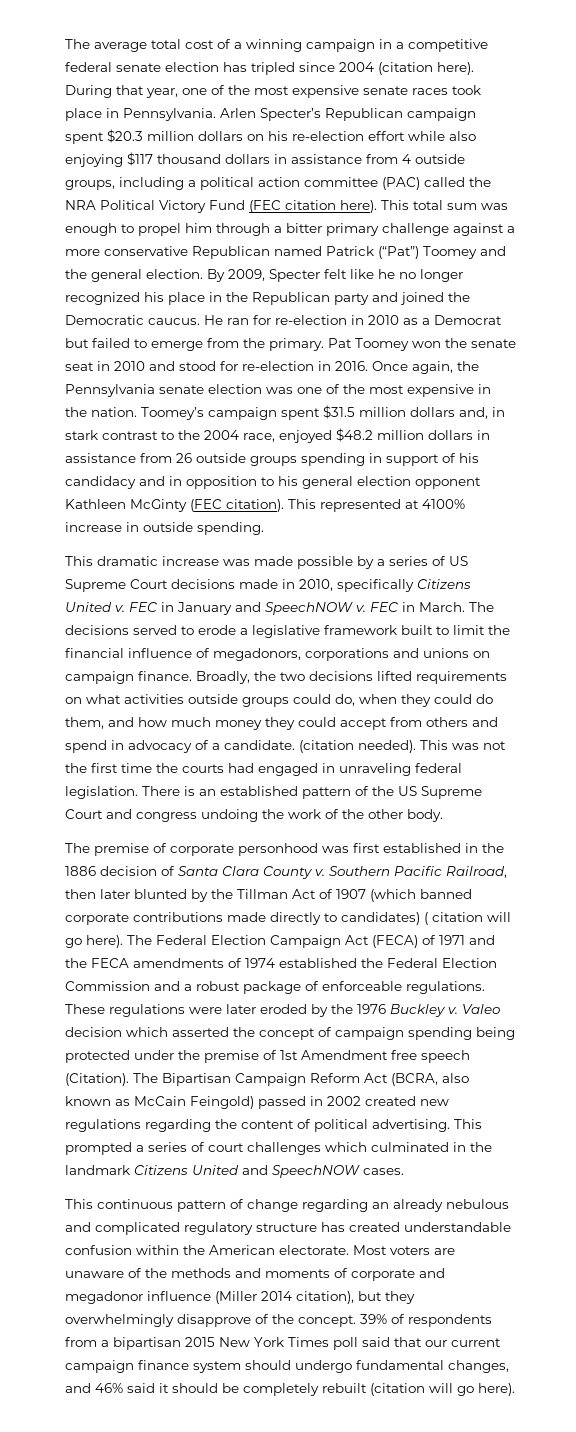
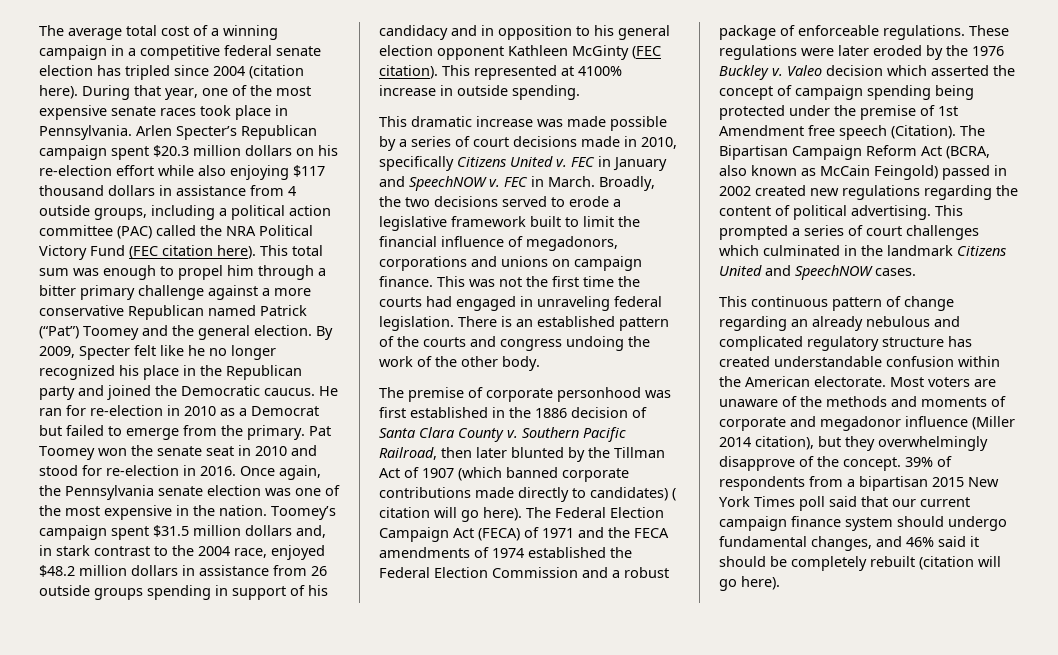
[449,556,468,566] [65,579,168,592] US Supreme Court -> [473,137,509,147] court
[469,602,494,612] The -> [599,176,655,191] [379,196,430,207] Broadly, the two
[196,671,507,684] [65,694,493,707] [65,717,498,730] [65,740,416,753] Broadly, the two decisions lifted requirements on what activities outside groups could do, when they could do them, and how much money they could accept from others and spend in advocacy of a candidate. (citation needed). -> (433, 281) none
[398,786,482,799] [65,809,103,819] US Supreme Court -> [423,337,466,347] courts

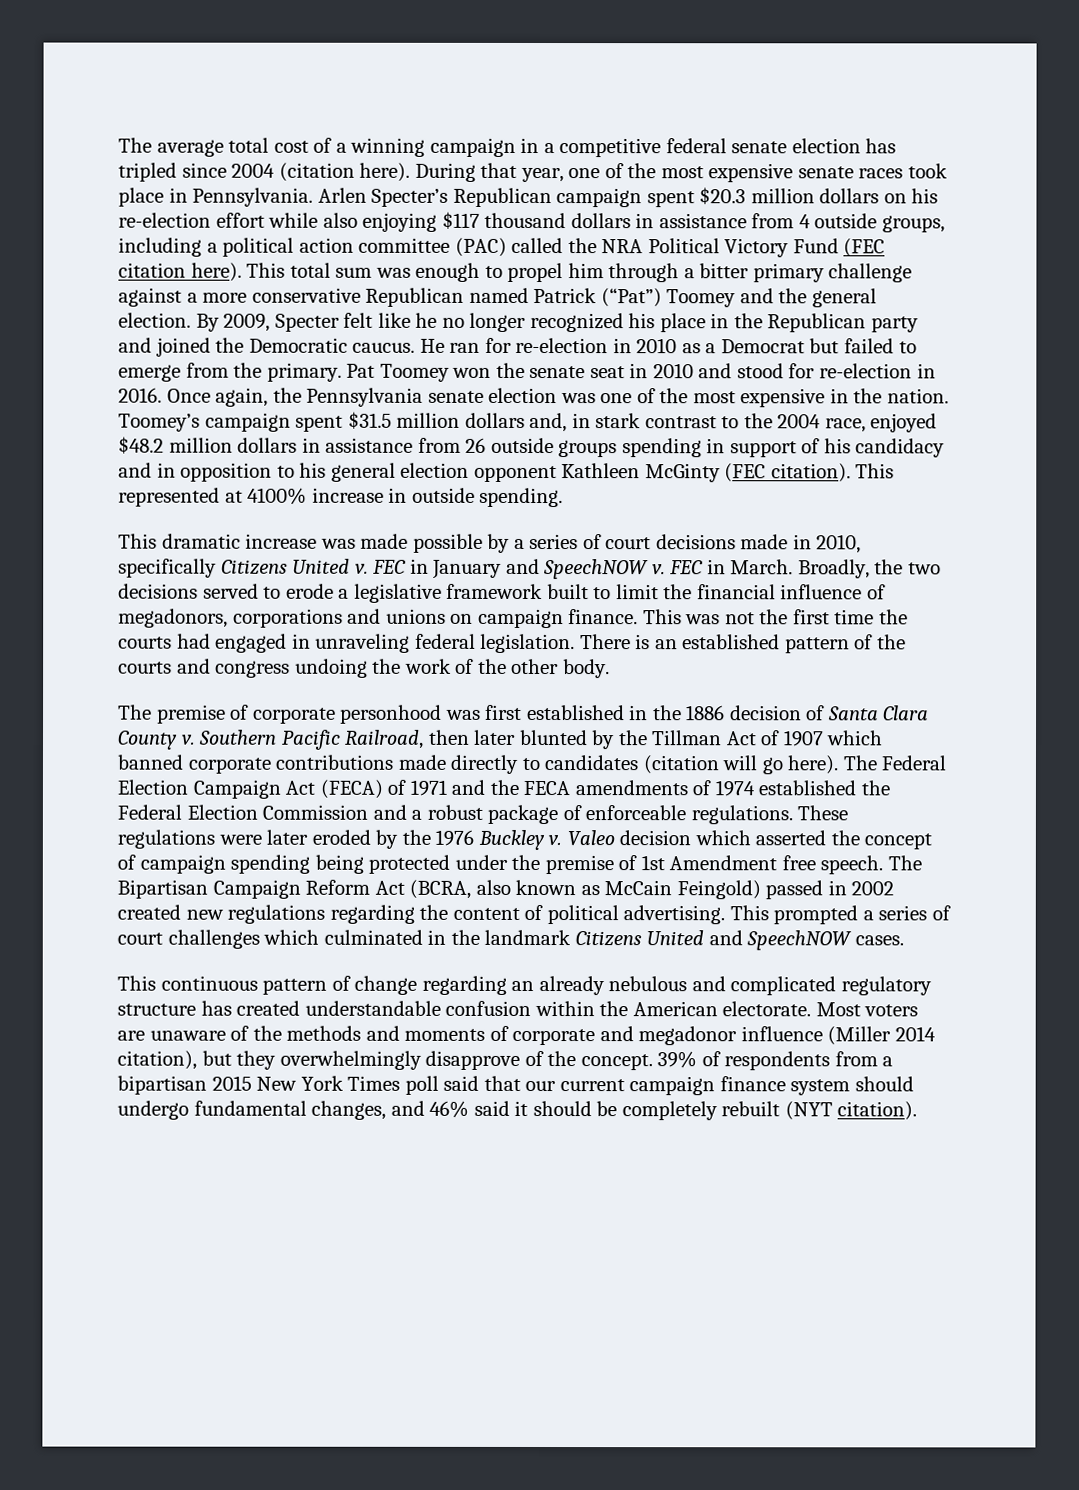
[458,467,502,481] (which -> [826,730,884,746] which
[590,487,676,501] [379,507,430,518] candidates) ( citation -> [544,755,719,775] candidates (citation
[839,125,956,140] speech (Citation). -> [820,855,884,875] speech.
[919,556,1001,570] [719,576,780,591] (citation will go here). -> [784,1101,918,1121] (NYT citation).

